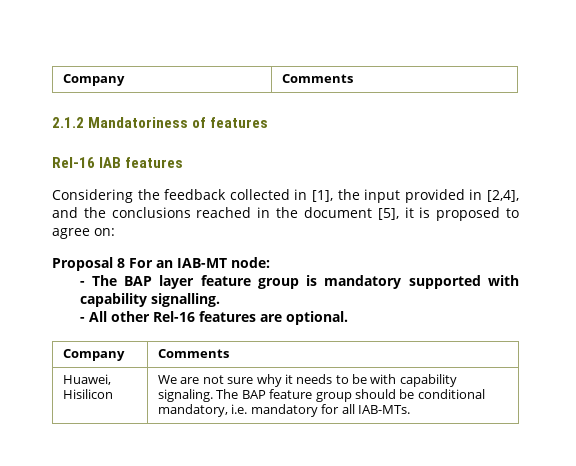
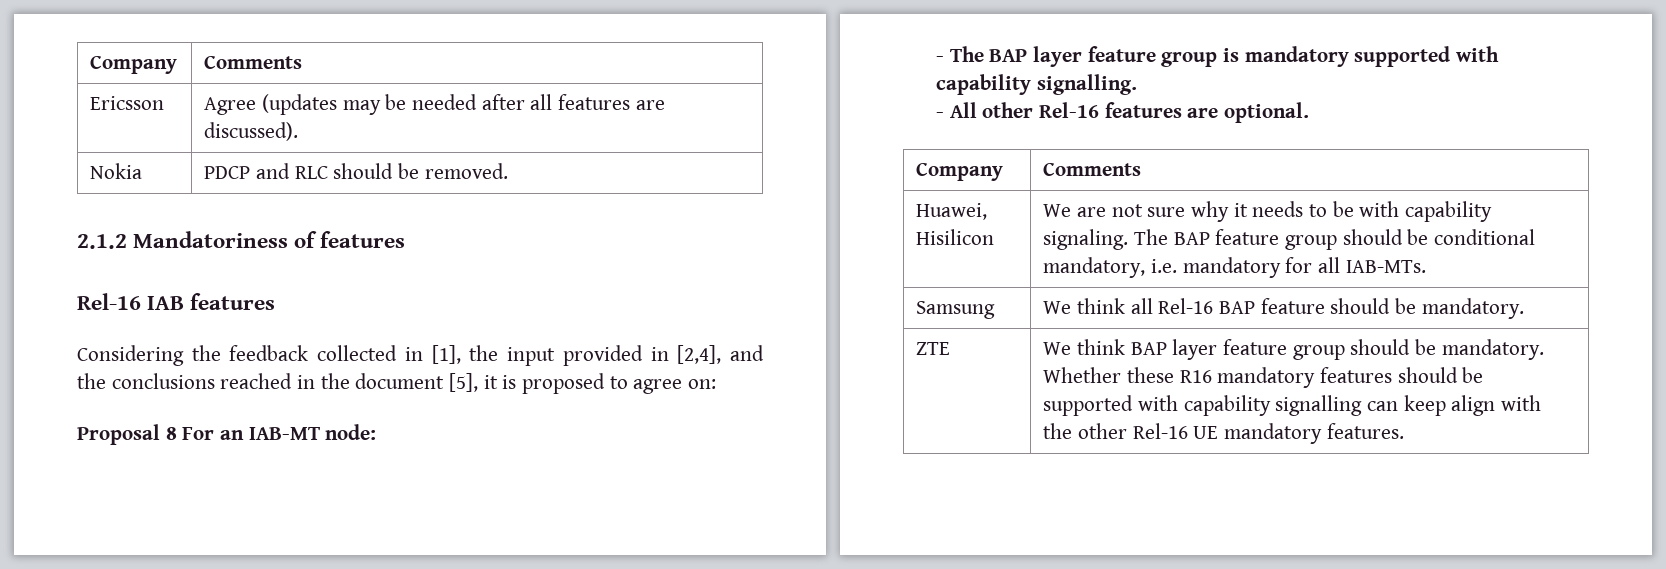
[63,74,126,86] [282,74,354,83] Company | Comments -> [90,56,178,74] [204,56,303,69] [90,96,165,110] [204,94,665,115] [204,122,299,141] [90,163,143,179] [204,163,508,179] Company | Comments // Ericsson | Agree (updates may be needed after all features are discussed). // Nokia | PDCP and RLC should be removed.
(410, 409) none -> [916,301,996,319] [1043,298,1524,319] [916,342,951,355] [1043,339,1544,360] [1043,367,1484,388] [1043,395,1542,416] [1043,423,1404,444] // Samsung | We think all Rel-16 BAP feature should be mandatory. // ZTE | We think BAP layer feature group should be mandatory. Whether these R16 mandatory features should be supported with capability signalling can keep align with the other Rel-16 UE mandatory features.

